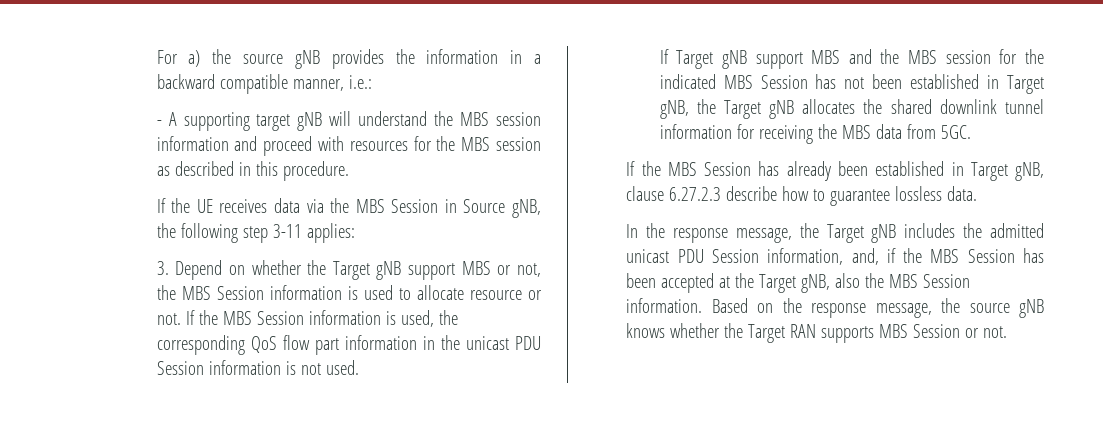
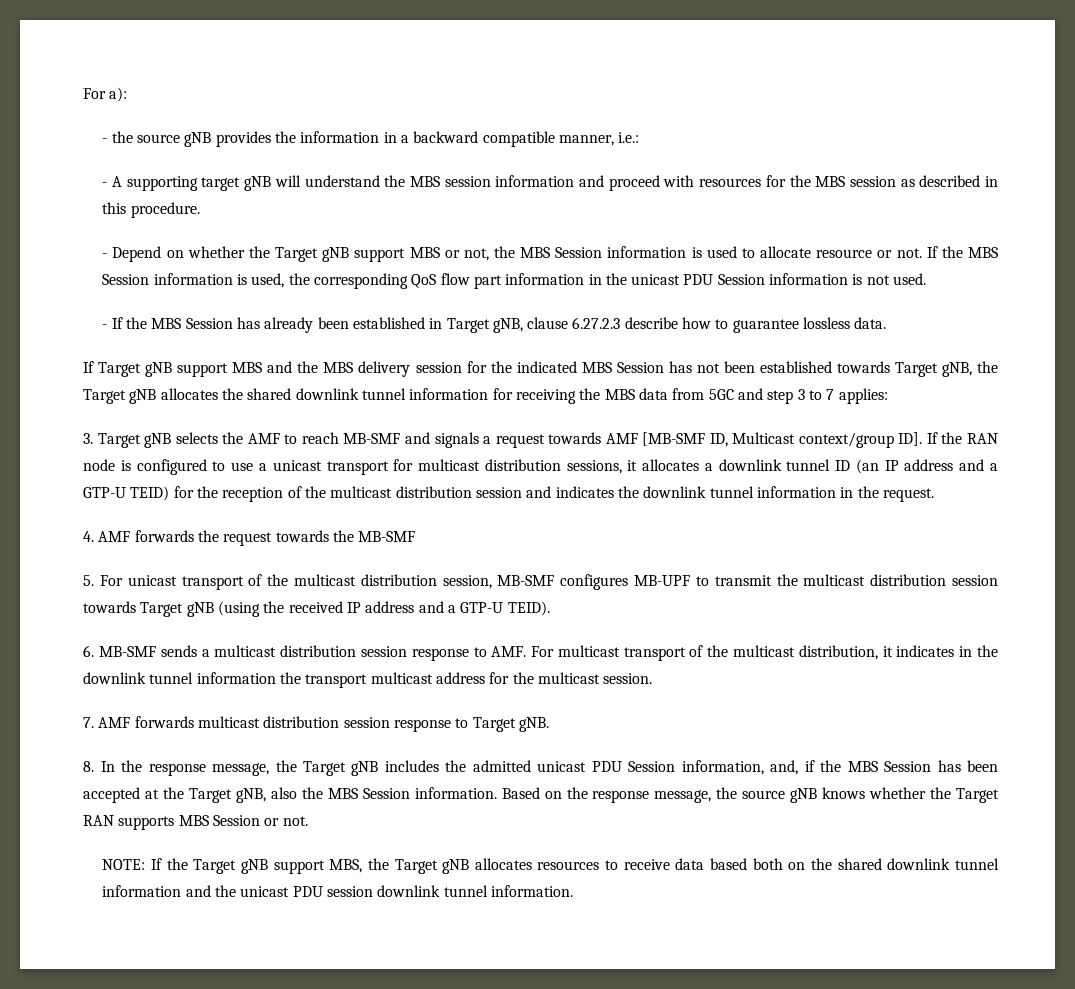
[156,50,201,67] For a) -> [83,87,128,102] [102,138,108,143] For a): // -
[156,198,542,218] [156,223,355,243] [156,261,169,275] If the UE receives data via the MBS Session in Source gNB, the following step 3-11 applies: // 3. -> [102,253,108,258] -
[659,49,1044,69] [659,74,1045,94] [659,99,1044,119] [659,124,971,144] If Target gNB support MBS and the MBS session for the indicated MBS Session has not been established in Target gNB, the Target gNB allocates the shared downlink tunnel information for receiving the MBS data from 5GC. // -> [102,324,108,329] -
(978, 193) none -> [83,361,999,377] [83,388,888,404] [83,432,999,448] [83,459,999,475] [83,486,934,502] [83,530,416,546] [83,574,998,590] [83,601,550,617] [83,645,998,661] [83,672,653,688] [83,716,550,732] [83,761,95,772] If Target gNB support MBS and the MBS delivery session for the indicated MBS Session has not been established towards Target gNB, the Target gNB allocates the shared downlink tunnel information for receiving the MBS data from 5GC and step 3 to 7 applies: // 3. Target gNB selects the AMF to reach MB-SMF and signals a request towards AMF [MB-SMF ID, Multicast context/group ID]. If the RAN node is configured to use a unicast transport for multicast distribution sessions, it allocates a downlink tunnel ID (an IP address and a GTP-U TEID) for the reception of the multicast distribution session and indicates the downlink tunnel information in the request. // 4. AMF forwards the request towards the MB-SMF // 5. For unicast transport of the multicast distribution session, MB-SMF configures MB-UPF to transmit the multicast distribution session towards Target gNB (using the received IP address and a GTP-U TEID). // 6. MB-SMF sends a multicast distribution session response to AMF. For multicast transport of the multicast distribution, it indicates in the downlink tunnel information the transport multicast address for the multicast session. // 7. AMF forwards multicast distribution session response to Target gNB. // 8.
(1008, 332) none -> [102,858,999,874] [102,885,573,897] // NOTE: If the Target gNB support MBS, the Target gNB allocates resources to receive data based both on the shared downlink tunnel information and the unicast PDU session downlink tunnel information.

